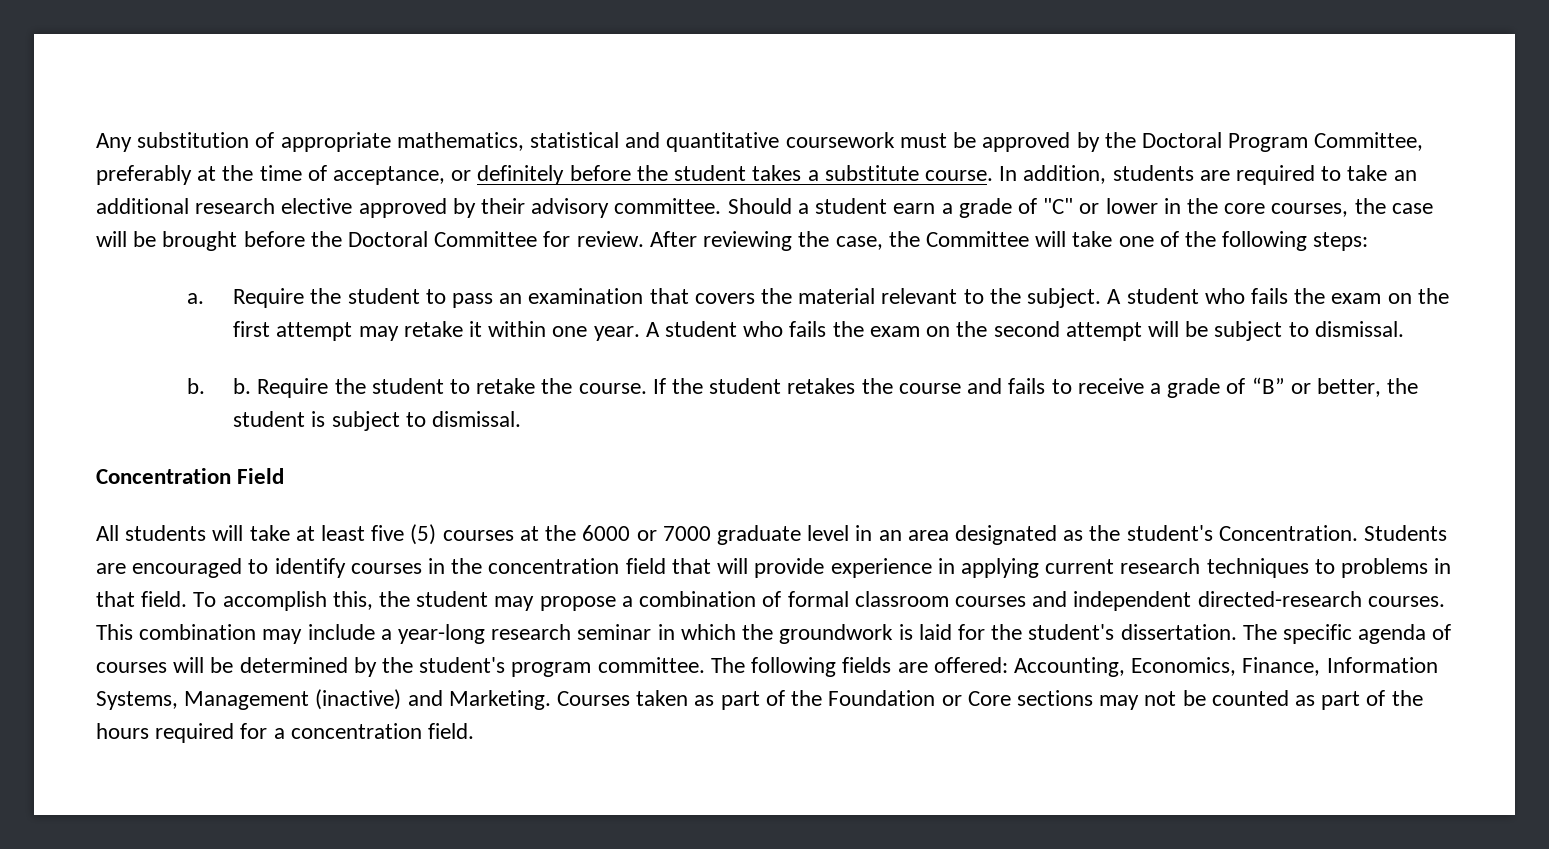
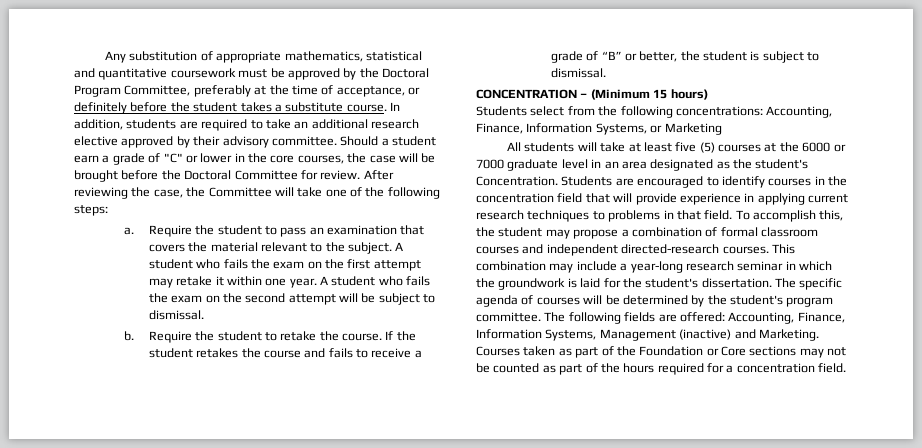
[233,378,252,394] b. -> (134, 336) none
[96,468,285,484] Concentration Field -> [476,89,708,100] [476,106,833,118] [476,123,722,135] CONCENTRATION – (Minimum 15 hours) // Students select from the following concentrations: Accounting, Finance, Information Systems, or Marketing
[1131,657,1237,676] Economics, -> (795, 318) none

